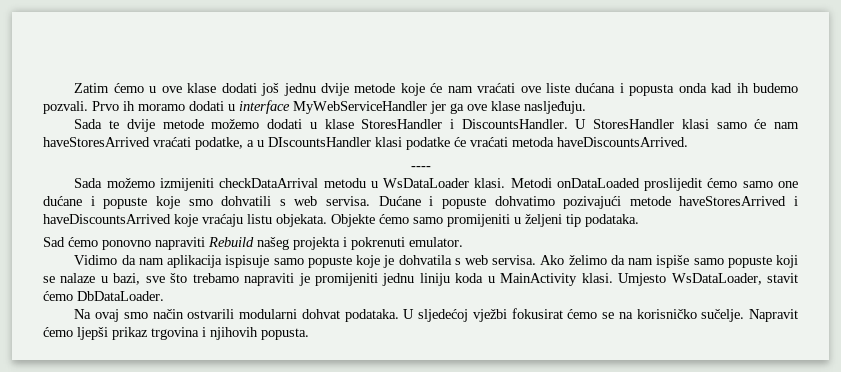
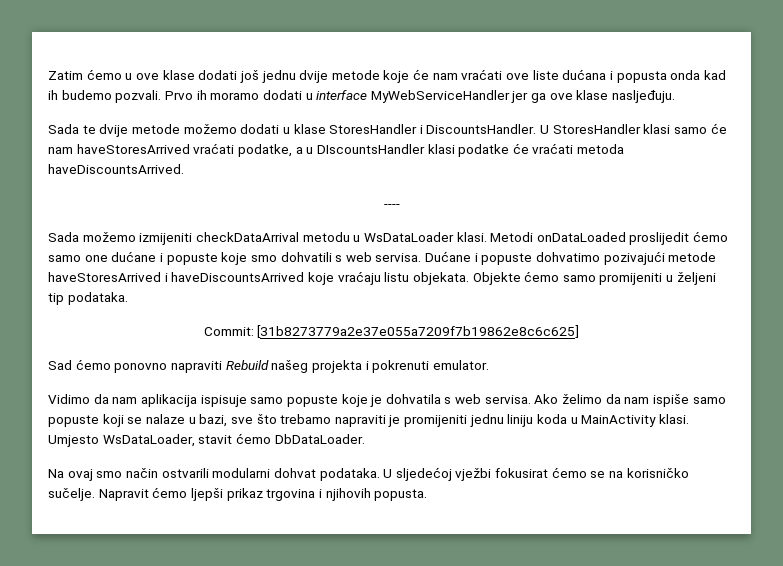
(639, 220) none -> [203,325,580,338] // Commit: [31b8273779a2e37e055a7209f7b19862e8c6c625]

